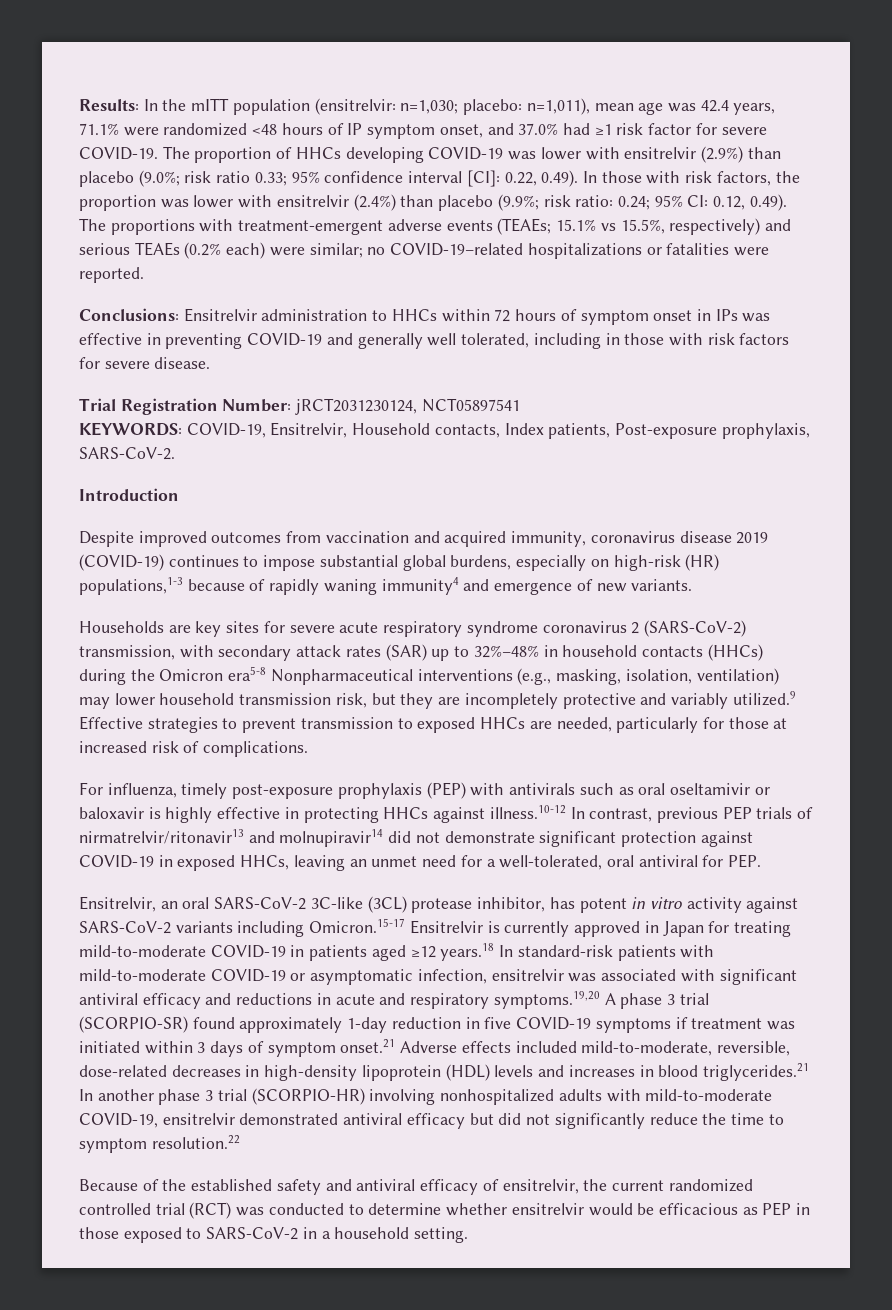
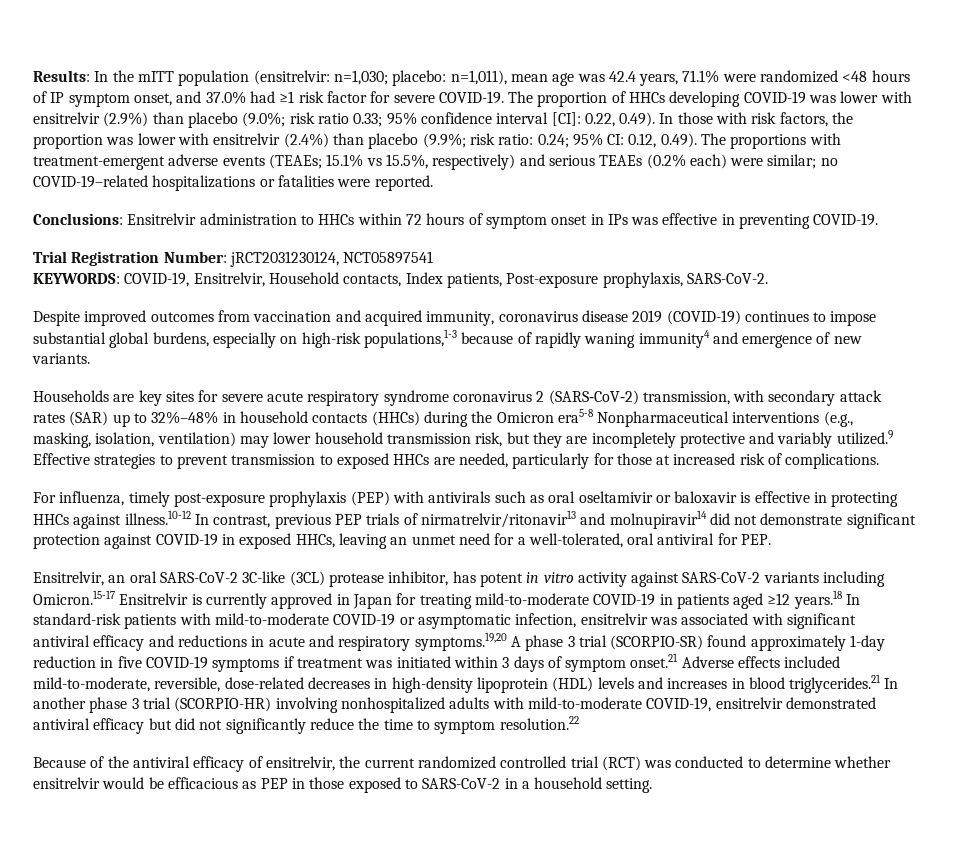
[247,333,790,349] [79,357,211,369] COVID-19 and generally well tolerated, including in those with risk factors for severe disease. -> [813,213,879,226] COVID-19.
[79,488,179,501] // Introduction -> (768, 278) none
[685,554,720,571] (HR) -> (361, 340) none
[165,807,213,823] highly -> (751, 497) none
[191,1179,352,1195] established safety and -> (129, 762) none

